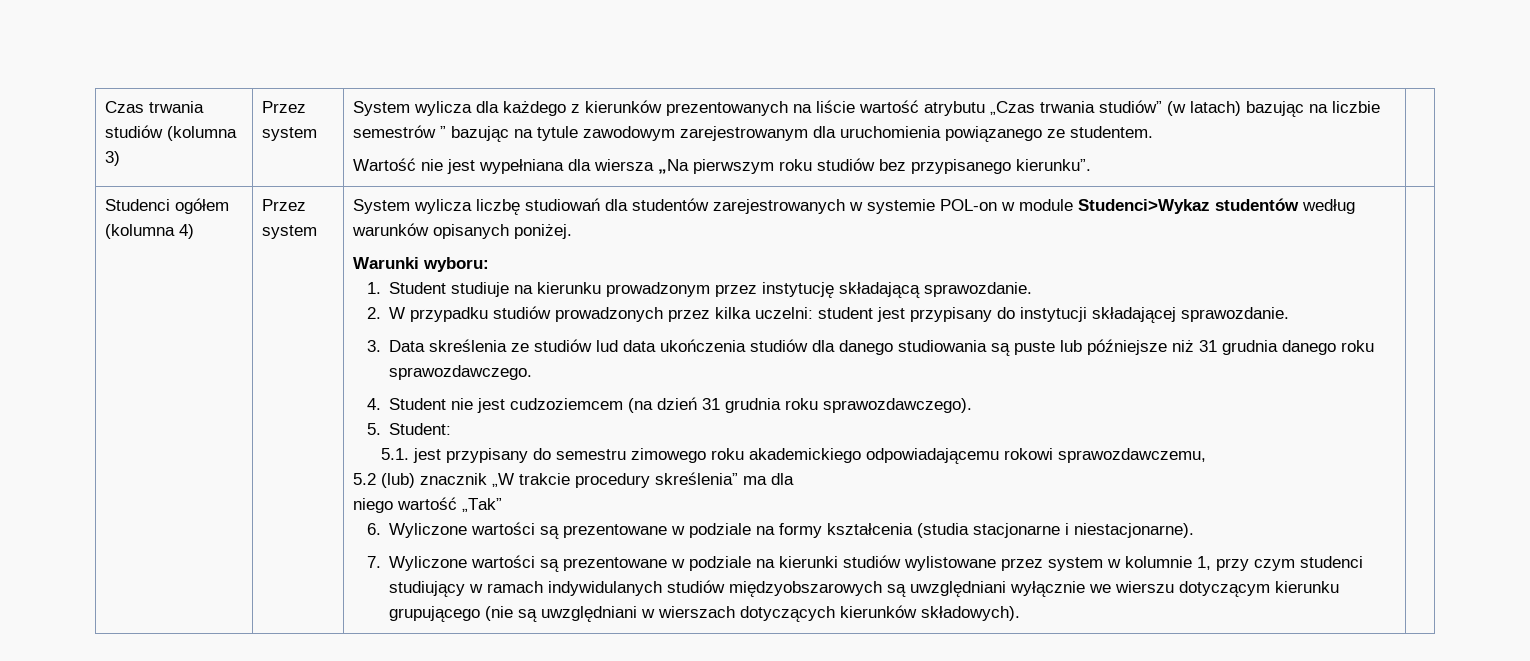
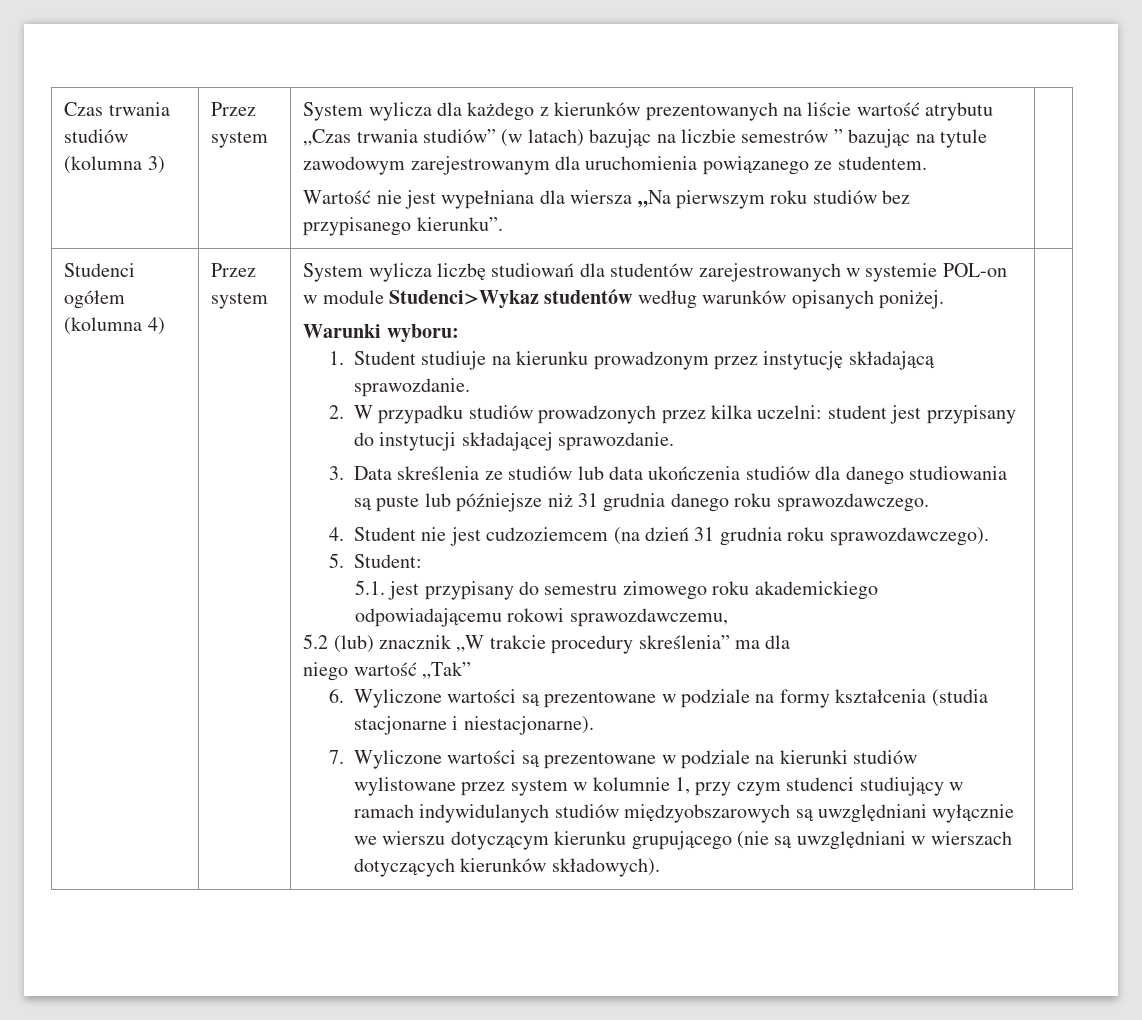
[596,340,619,352] lud -> [577,466,604,480] lub

